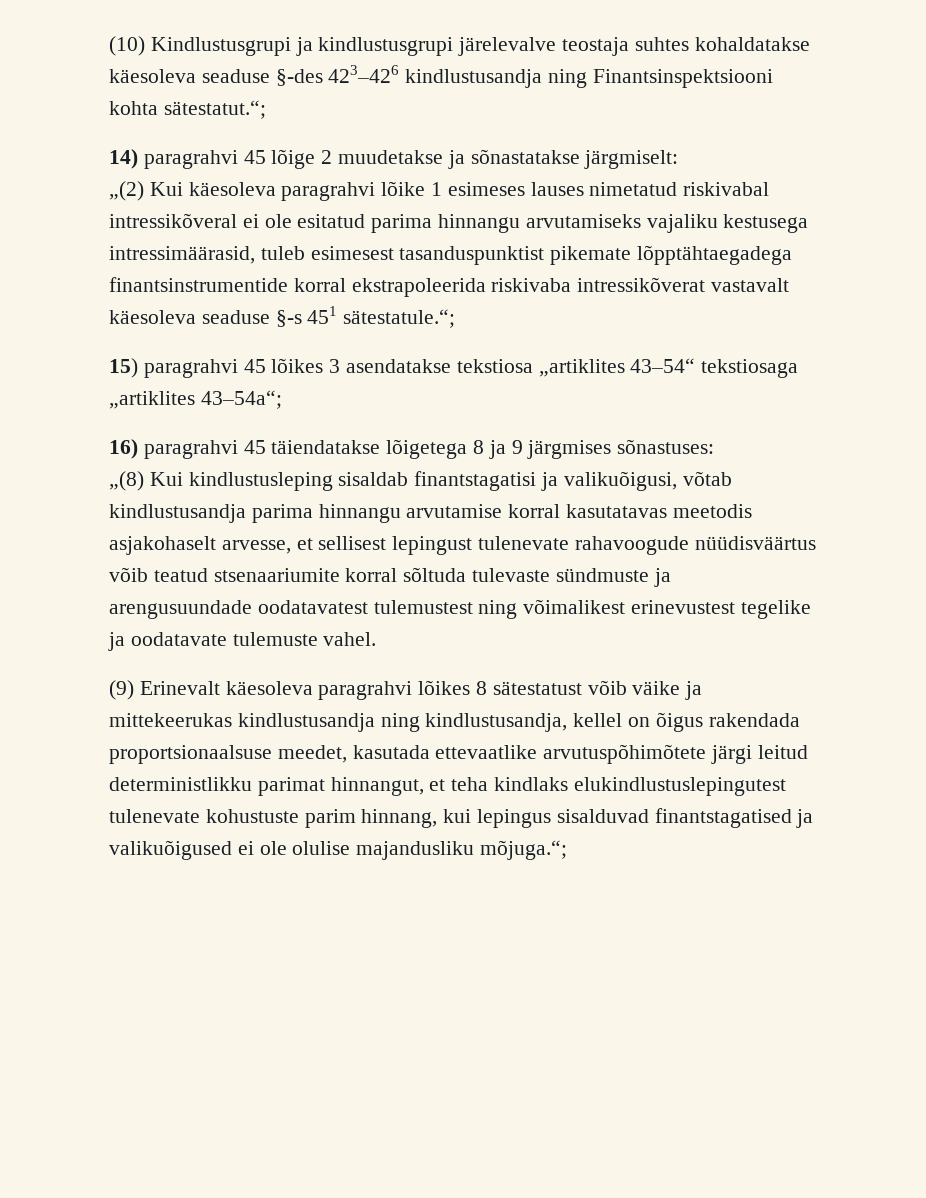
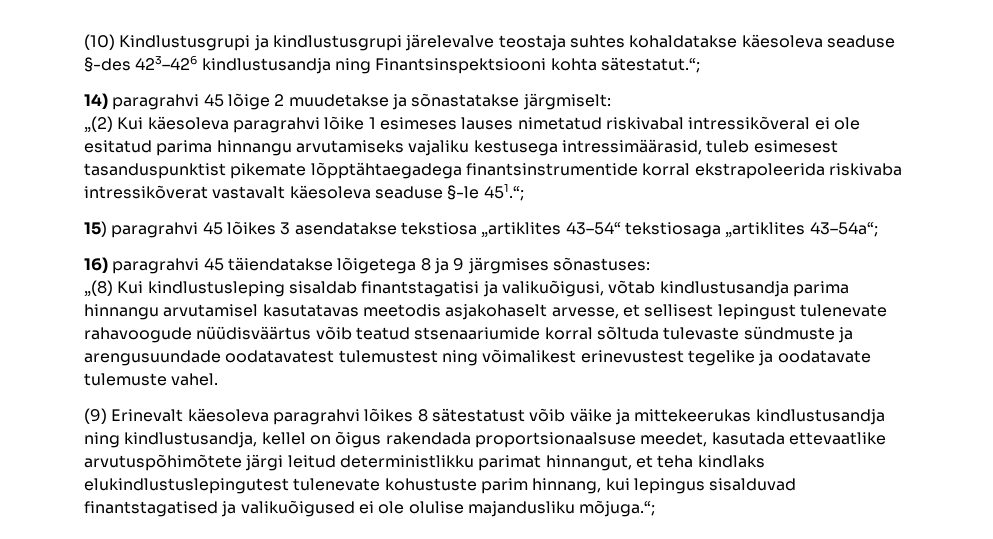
[275,306,456,328] §-s 451 sätestatule.“; -> [447,183,524,201] §-le 451.“;
[406,504,561,518] arvutamise korral -> [163,304,259,317] arvutamisel
[213,568,340,582] stsenaariumite -> [414,327,541,340] stsenaariumide

